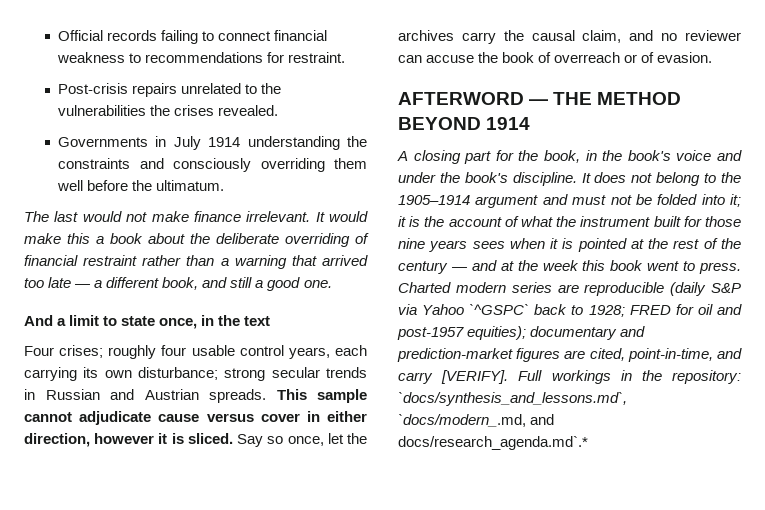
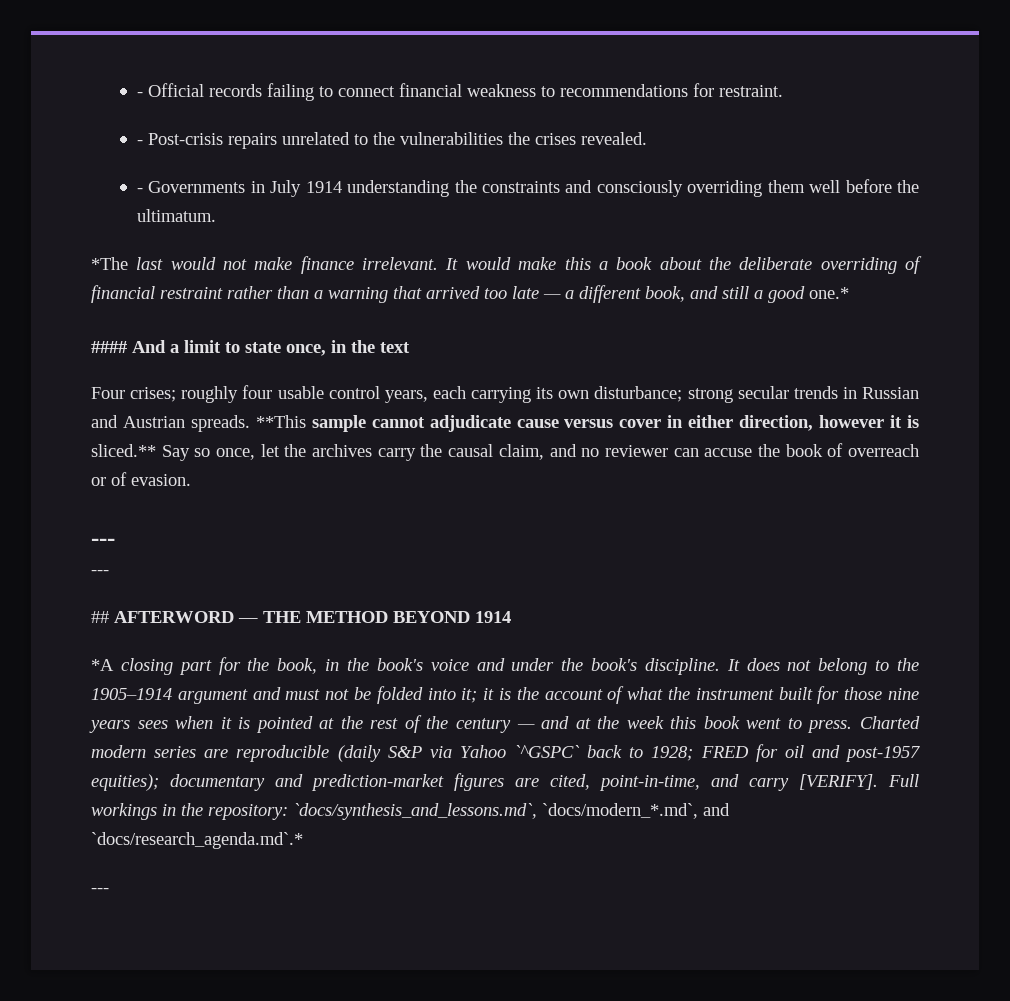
(58, 35) none -> [136,92,143,97] -
(346, 57) none -> [136,140,143,145] -
(279, 110) none -> [136,188,143,193] -
[24,211,49,222] The -> [91,257,128,270] *The
[303,280,332,288] one. // -> [809,287,849,299] [91,341,127,353] one.* // ####
[276,389,307,400] This -> [255,415,306,428] **This
[187,433,233,444] sliced. -> [91,444,156,457] sliced.**
(713, 57) none -> [91,538,115,546] [91,570,109,575] [91,611,109,623] --- // --- // ##
[397,151,408,161] A -> [91,659,114,671] *A
[398,414,555,427] [398,436,588,450] `docs/modern_.md, and docs/research_agenda.md`.* -> [542,803,730,819] [91,832,303,849] [91,888,109,893] `docs/modern_*.md`, and `docs/research_agenda.md`.* // ---

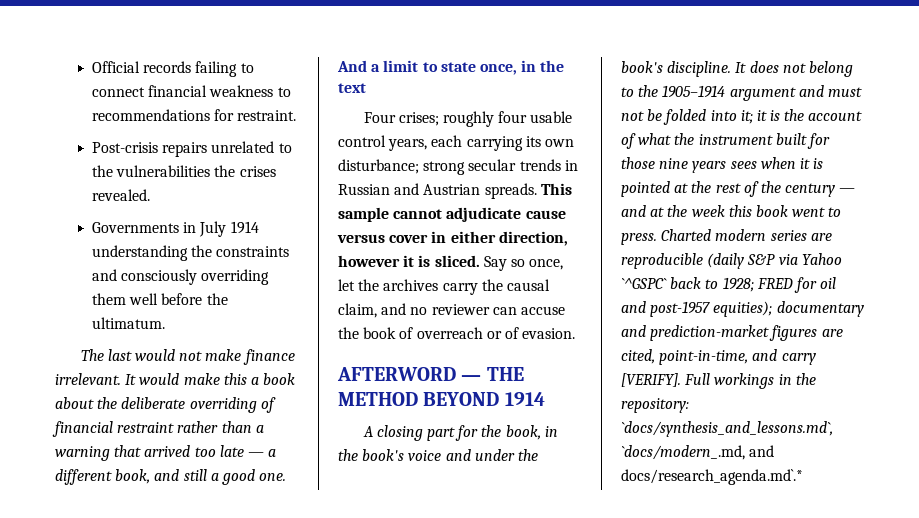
[136,92,143,97] - -> (91, 67) none
[136,140,143,145] - -> (297, 115) none
[136,188,143,193] - -> (150, 195) none
[91,257,128,270] *The -> [80,349,104,361] The
[809,287,849,299] [91,341,127,353] one.* // #### -> [259,473,287,481] one. //
[255,415,306,428] **This -> [540,183,572,195] This
[91,444,156,457] sliced.** -> [434,255,480,267] sliced.
[91,538,115,546] [91,570,109,575] [91,611,109,623] --- // --- // ## -> (576, 333) none
[91,659,114,671] *A -> [362,426,373,437] A
[542,803,730,819] [91,832,303,849] [91,888,109,893] `docs/modern_*.md`, and `docs/research_agenda.md`.* // --- -> [621,445,775,460] [621,469,803,485] `docs/modern_.md, and docs/research_agenda.md`.*

